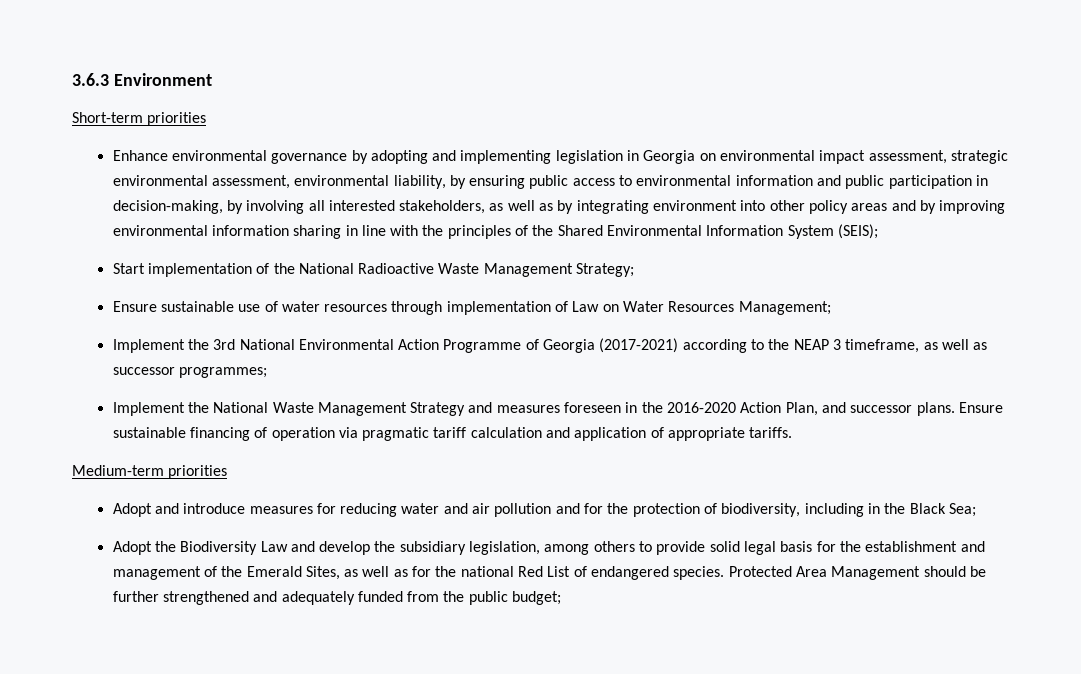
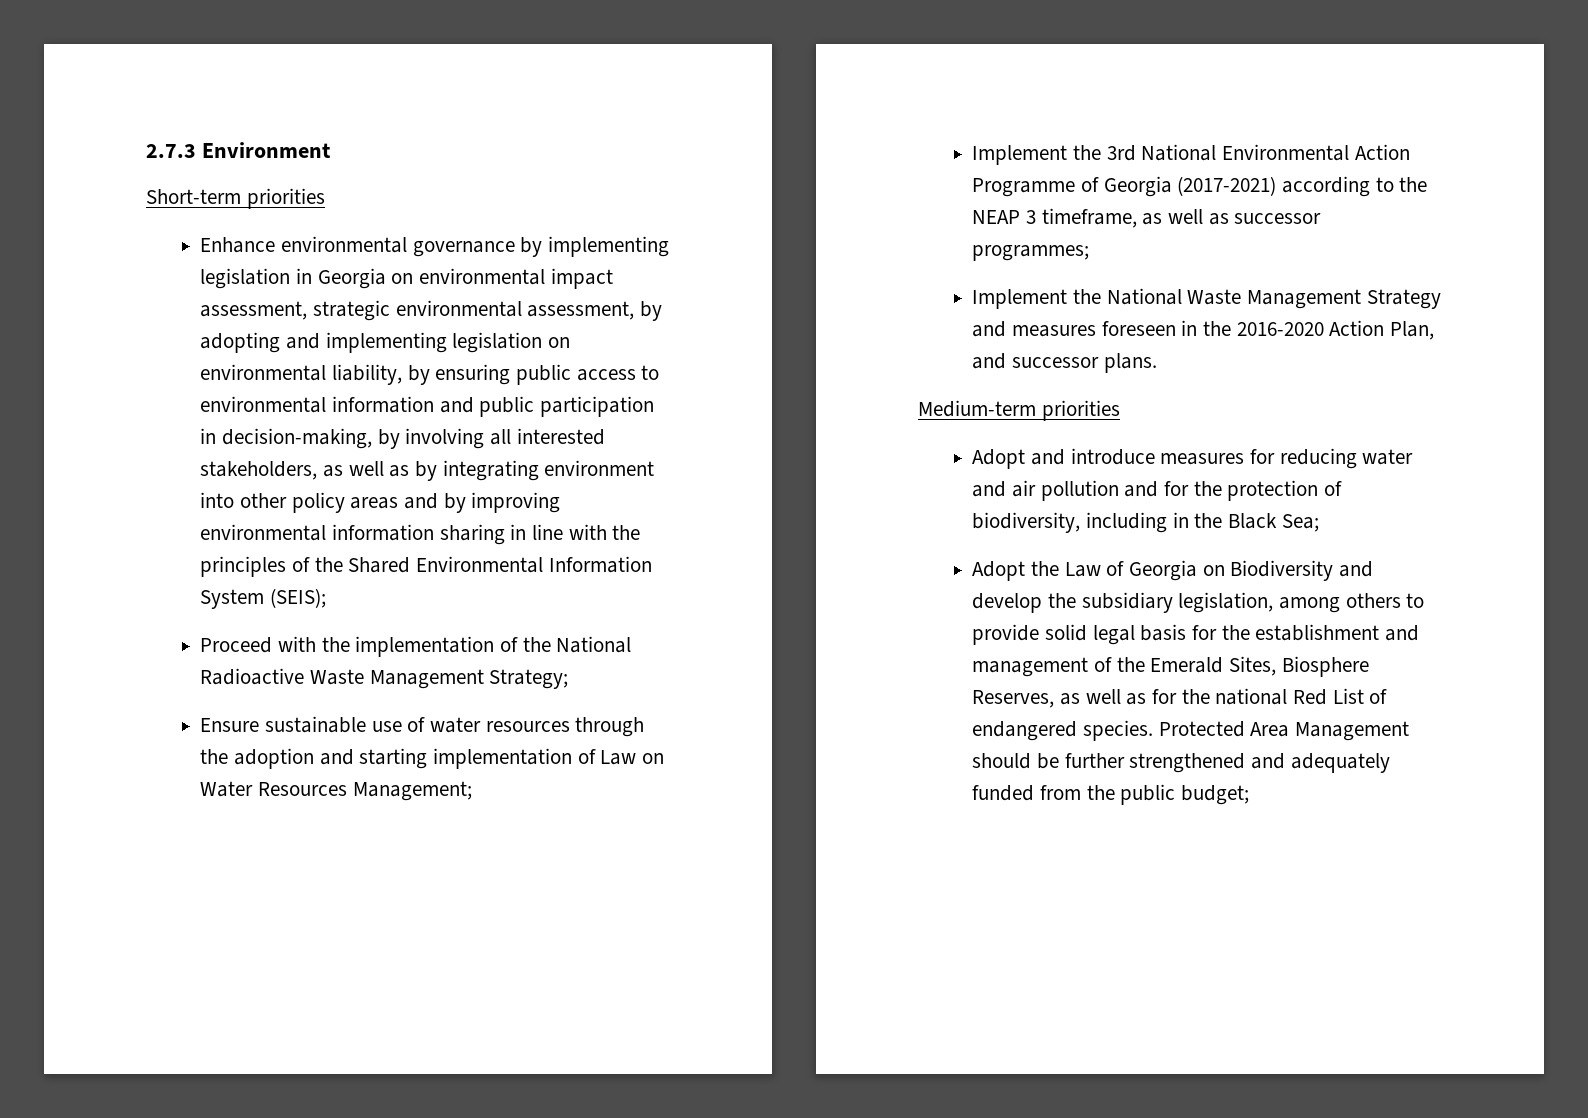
[72,73,109,86] 3.6.3 -> [146,144,196,158] 2.7.3
[370,150,457,164] adopting and -> (543, 247) none
(290, 182) none -> [640,301,663,321] [200,332,571,353] by adopting and implementing legislation on
[112,263,145,274] Start -> [200,636,350,653] Proceed with the
(443, 308) none -> [200,748,428,769] the adoption and starting
[959,402,1004,413] [112,427,793,441] Ensure sustainable financing of operation via pragmatic tariff calculation and application of appropriate tariffs. -> (1157, 363) none
[180,541,288,555] Biodiversity Law -> [1064,560,1334,581] Law of Georgia on Biodiversity
(340, 573) none -> [1281,656,1369,677] [972,690,1055,708] Biosphere Reserves,

